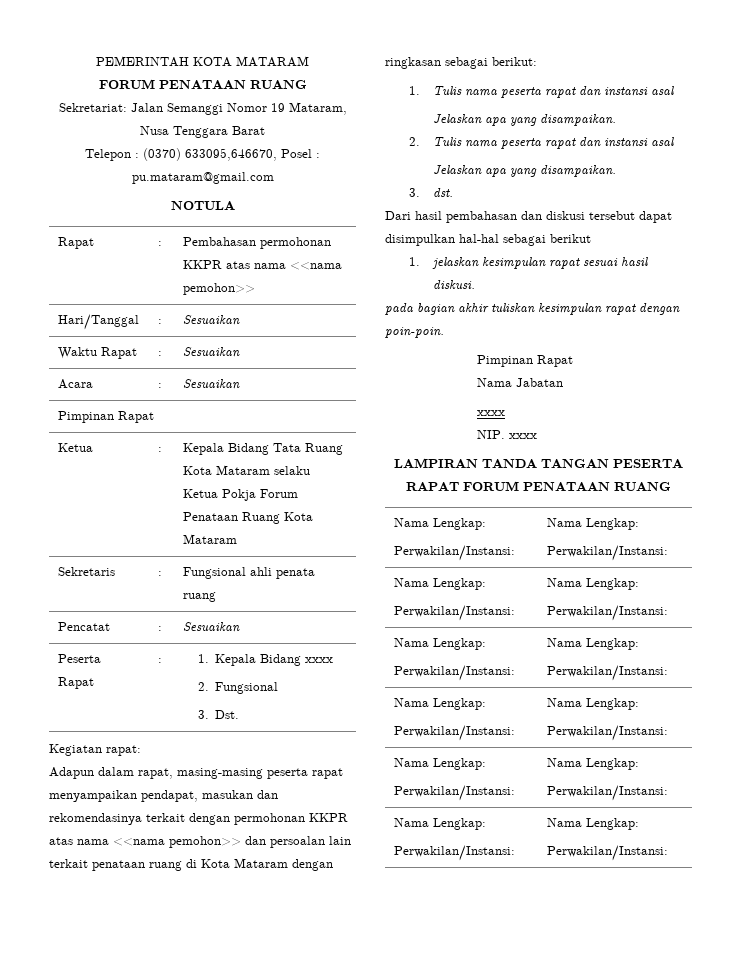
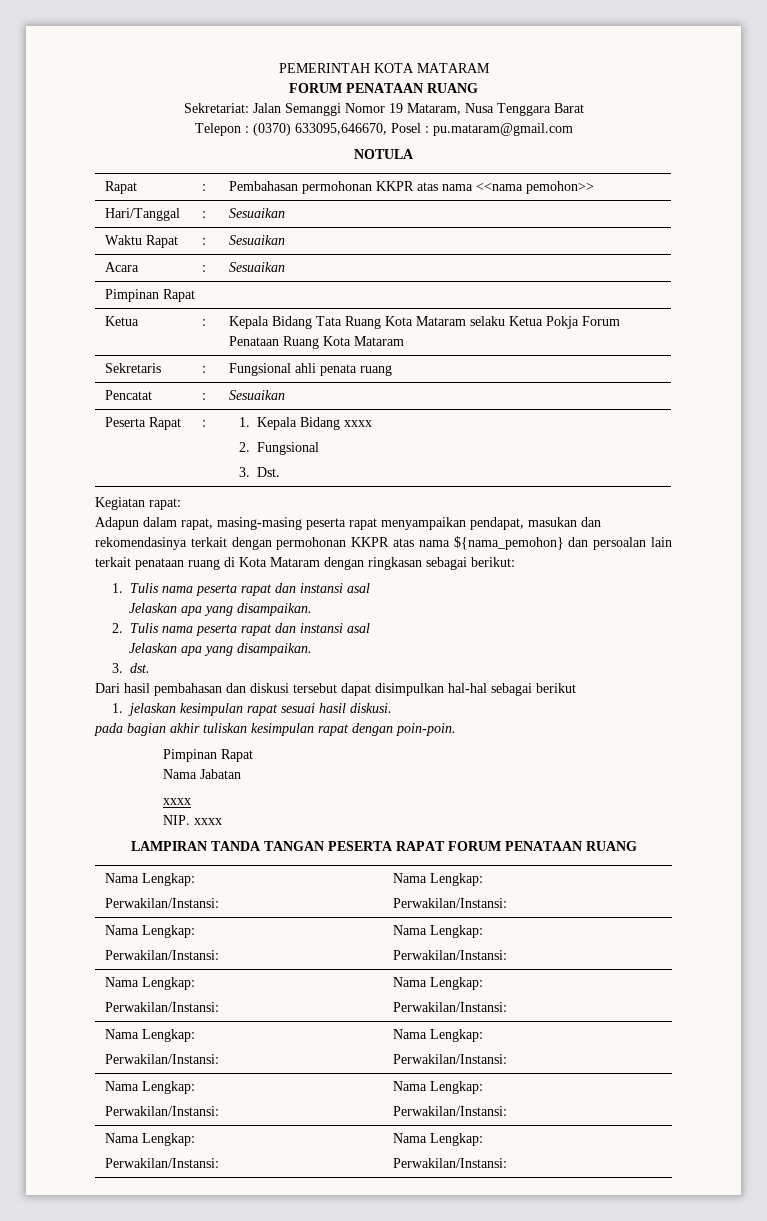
[113,836,241,848] <<nama pemohon>> -> [453,536,564,550] ${nama_pemohon}

